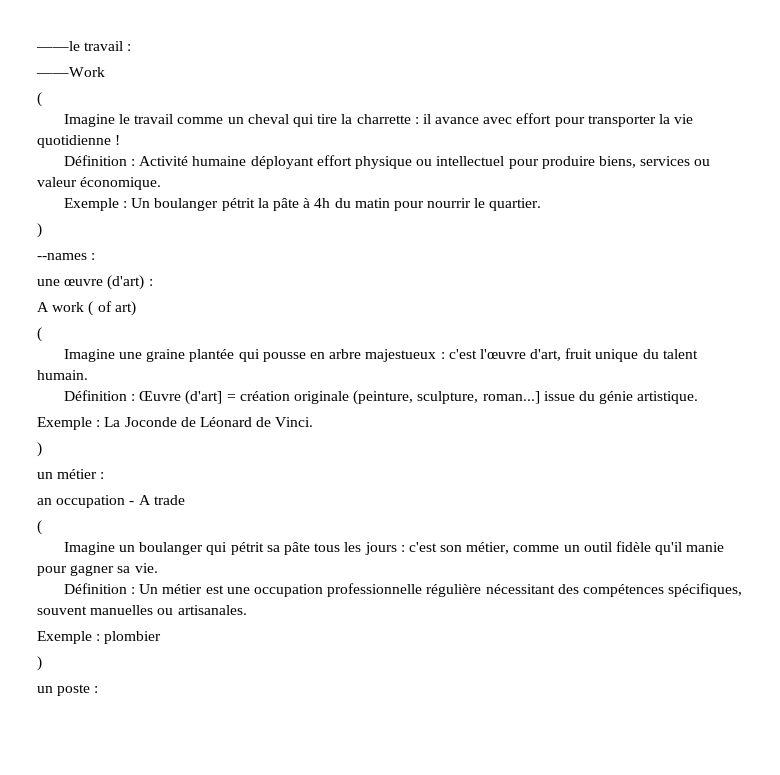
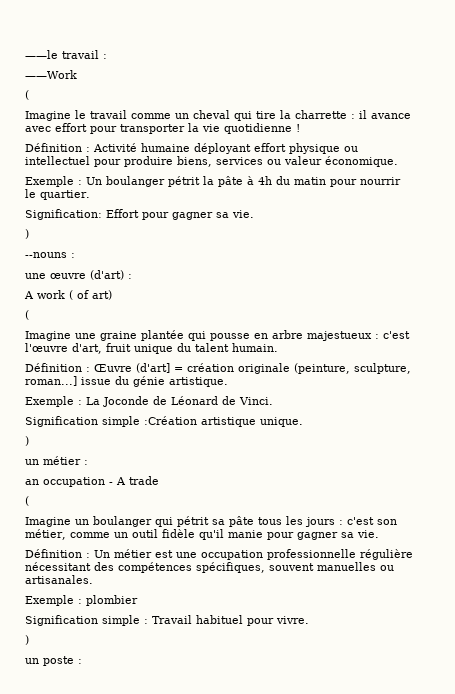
[37,223,42,238] [37,253,87,260] // ) // --names -> [25,209,254,220] [25,229,29,239] [25,252,67,258] // Signification: Effort pour gagner sa vie. // ) // --nouns
(314, 422) none -> [25,416,303,427] // Signification simple :Création artistique unique.
(162, 637) none -> [25,615,309,626] // Signification simple : Travail habituel pour vivre.

